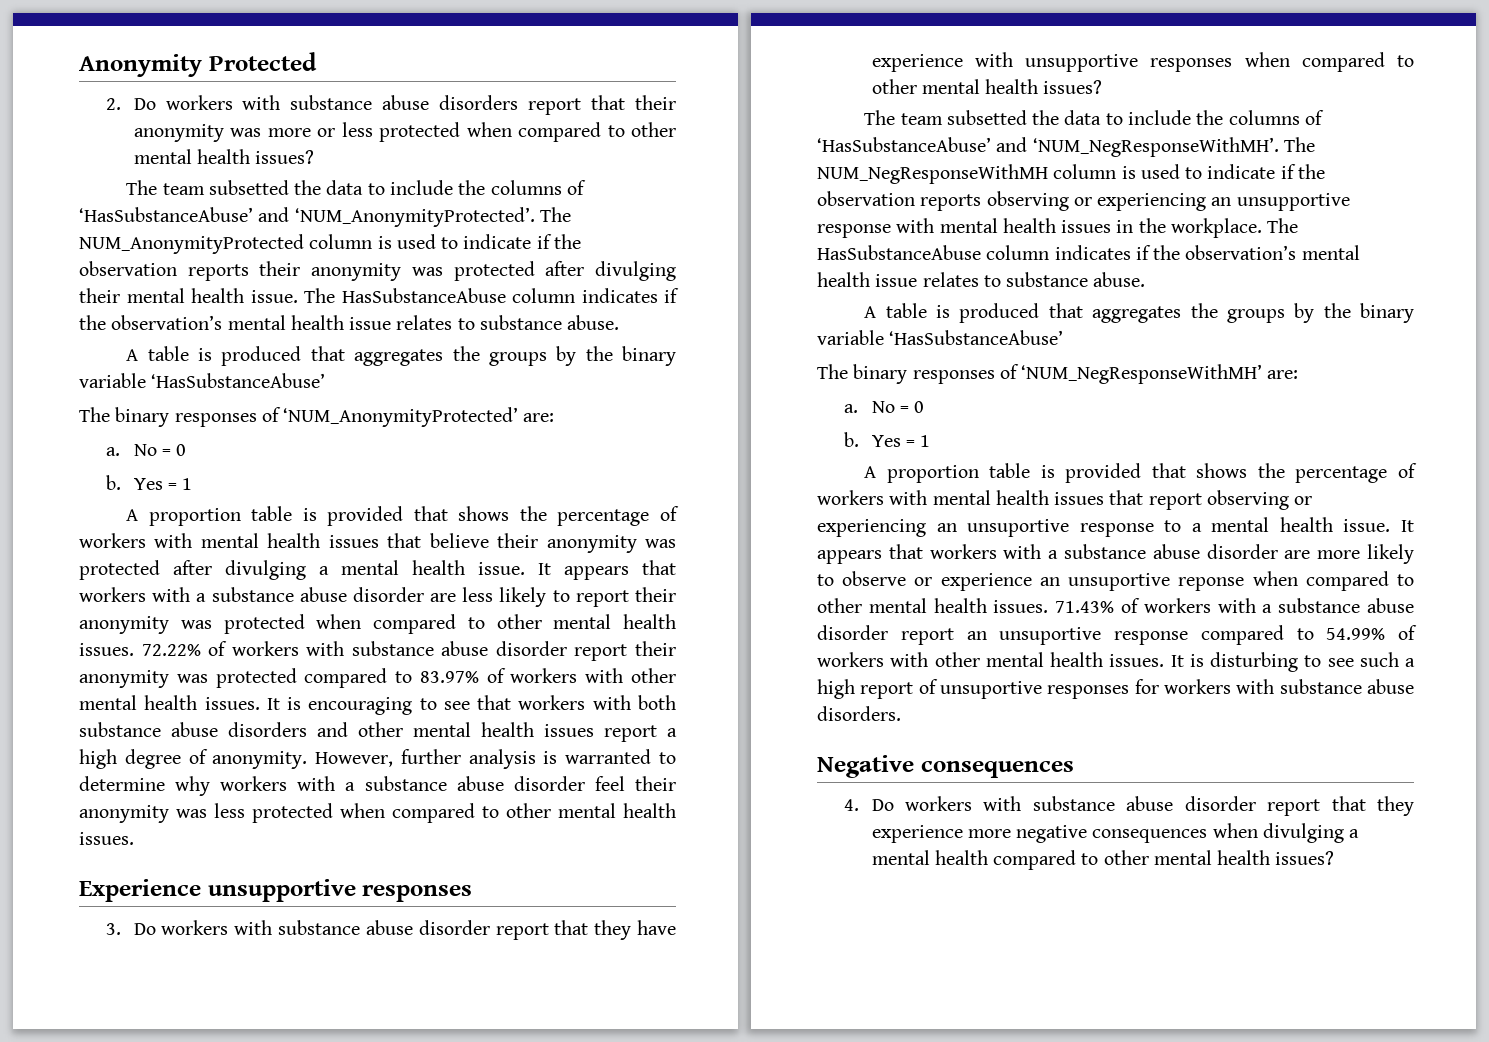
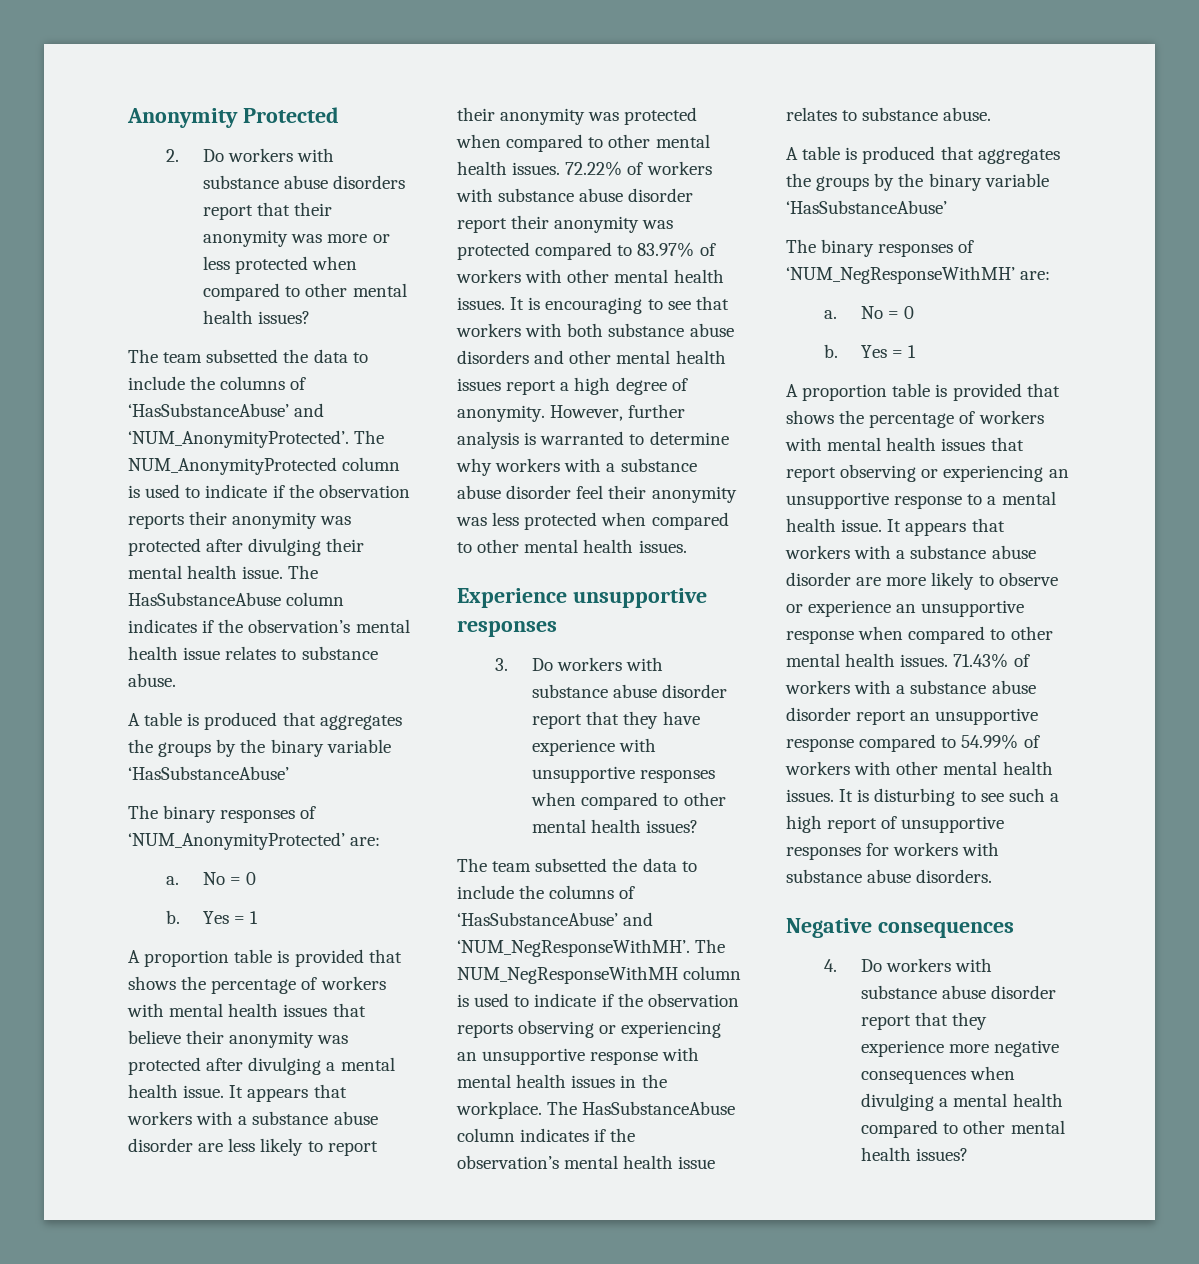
[967,519,1070,537] unsuportive -> [786,492,889,509] unsupportive
[1068,573,1245,591] unsuportive reponse -> [921,600,1025,617] [786,630,854,644] unsupportive response
[999,627,1102,645] unsuportive -> [935,708,1039,725] unsupportive
[940,681,1042,699] unsuportive -> [901,816,1005,833] unsupportive

